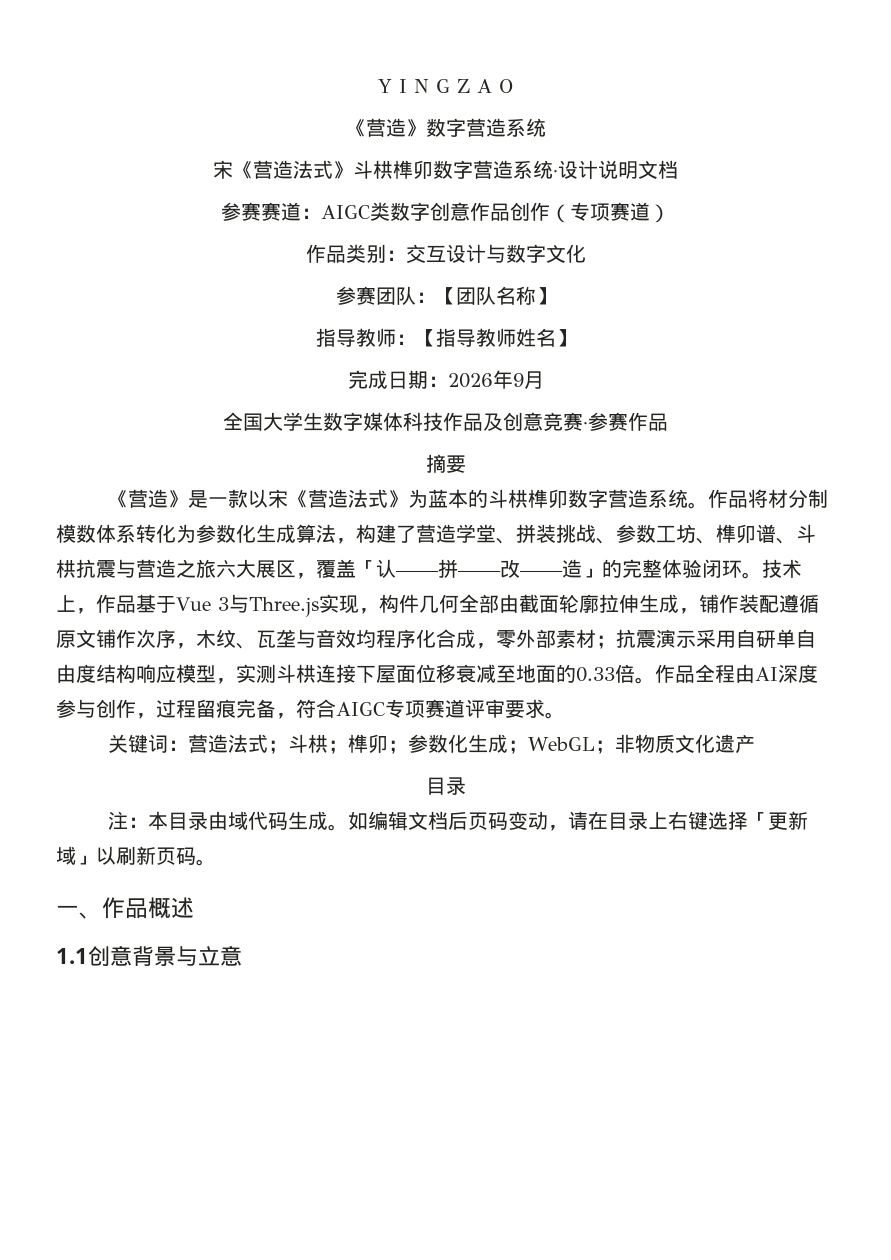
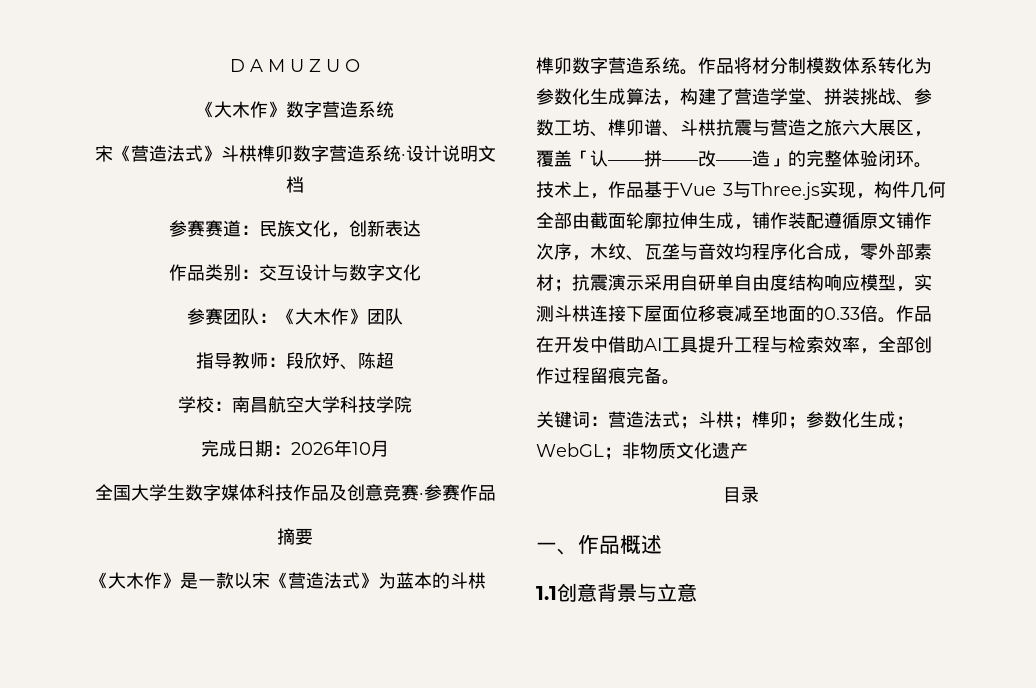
[378,79,492,93] Y I N G Z A -> [230,59,340,72] D A M U Z U
[365,118,406,137] 营造 -> [214,101,268,118] 大木作
[321,202,670,223] AIGC类数字创意作品创作（专项赛道） -> [259,220,421,238] 民族文化，创新表达
[435,286,556,305] 【团队名称】 -> [277,308,403,325] 《大木作》团队
[415,328,576,347] 【指导教师姓名】 -> [286,352,394,370] [178,396,412,413] 段欣妤、陈超 // 学校：南昌航空大学科技学院
[512,373,524,387] 9 -> [352,442,371,455] 10
[127,489,168,508] 营造 -> [108,572,162,589] 大木作
[695,664,818,683] [56,699,545,719] 全程由AI深度参与创作，过程留痕完备，符合AIGC专项赛道评审要求 -> [536,336,932,354] [536,367,662,384] 在开发中借助AI工具提升工程与检索效率，全部创作过程留痕完备
[107,811,808,831] [56,846,216,866] // 注：本目录由域代码生成。如编辑文档后页码变动，请在目录上右键选择「更新域」以刷新页码。 -> (759, 494) none

